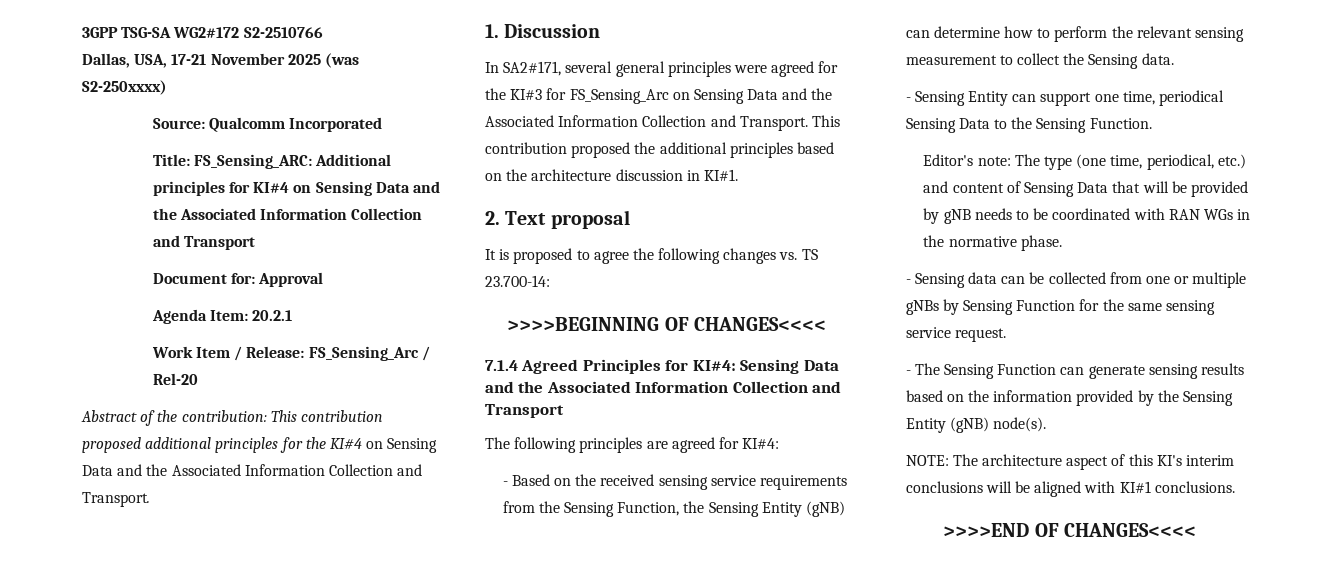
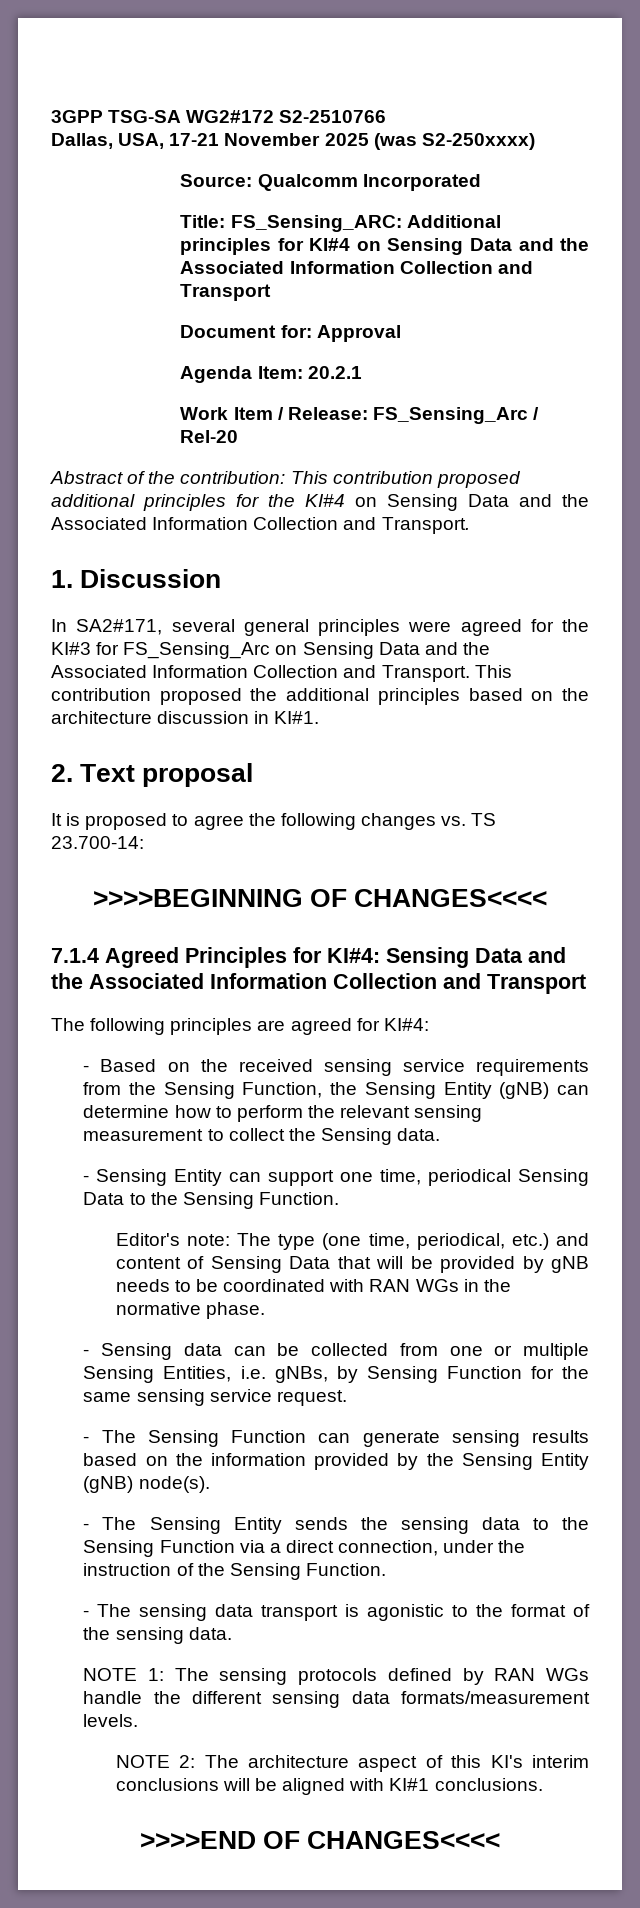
[905,300,939,315] gNBs -> [83,1366,328,1383] Sensing Entities, i.e. gNBs,
[905,455,949,466] NOTE: -> [83,1517,590,1534] [83,1540,526,1557] [83,1563,386,1580] [83,1604,590,1621] [83,1627,232,1644] [83,1668,589,1685] [83,1691,590,1708] [83,1714,139,1727] [115,1755,196,1768] - The Sensing Entity sends the sensing data to the Sensing Function via a direct connection, under the instruction of the Sensing Function. // - The sensing data transport is agonistic to the format of the sensing data. // NOTE 1: The sensing protocols defined by RAN WGs handle the different sensing data formats/measurement levels. // NOTE 2:

